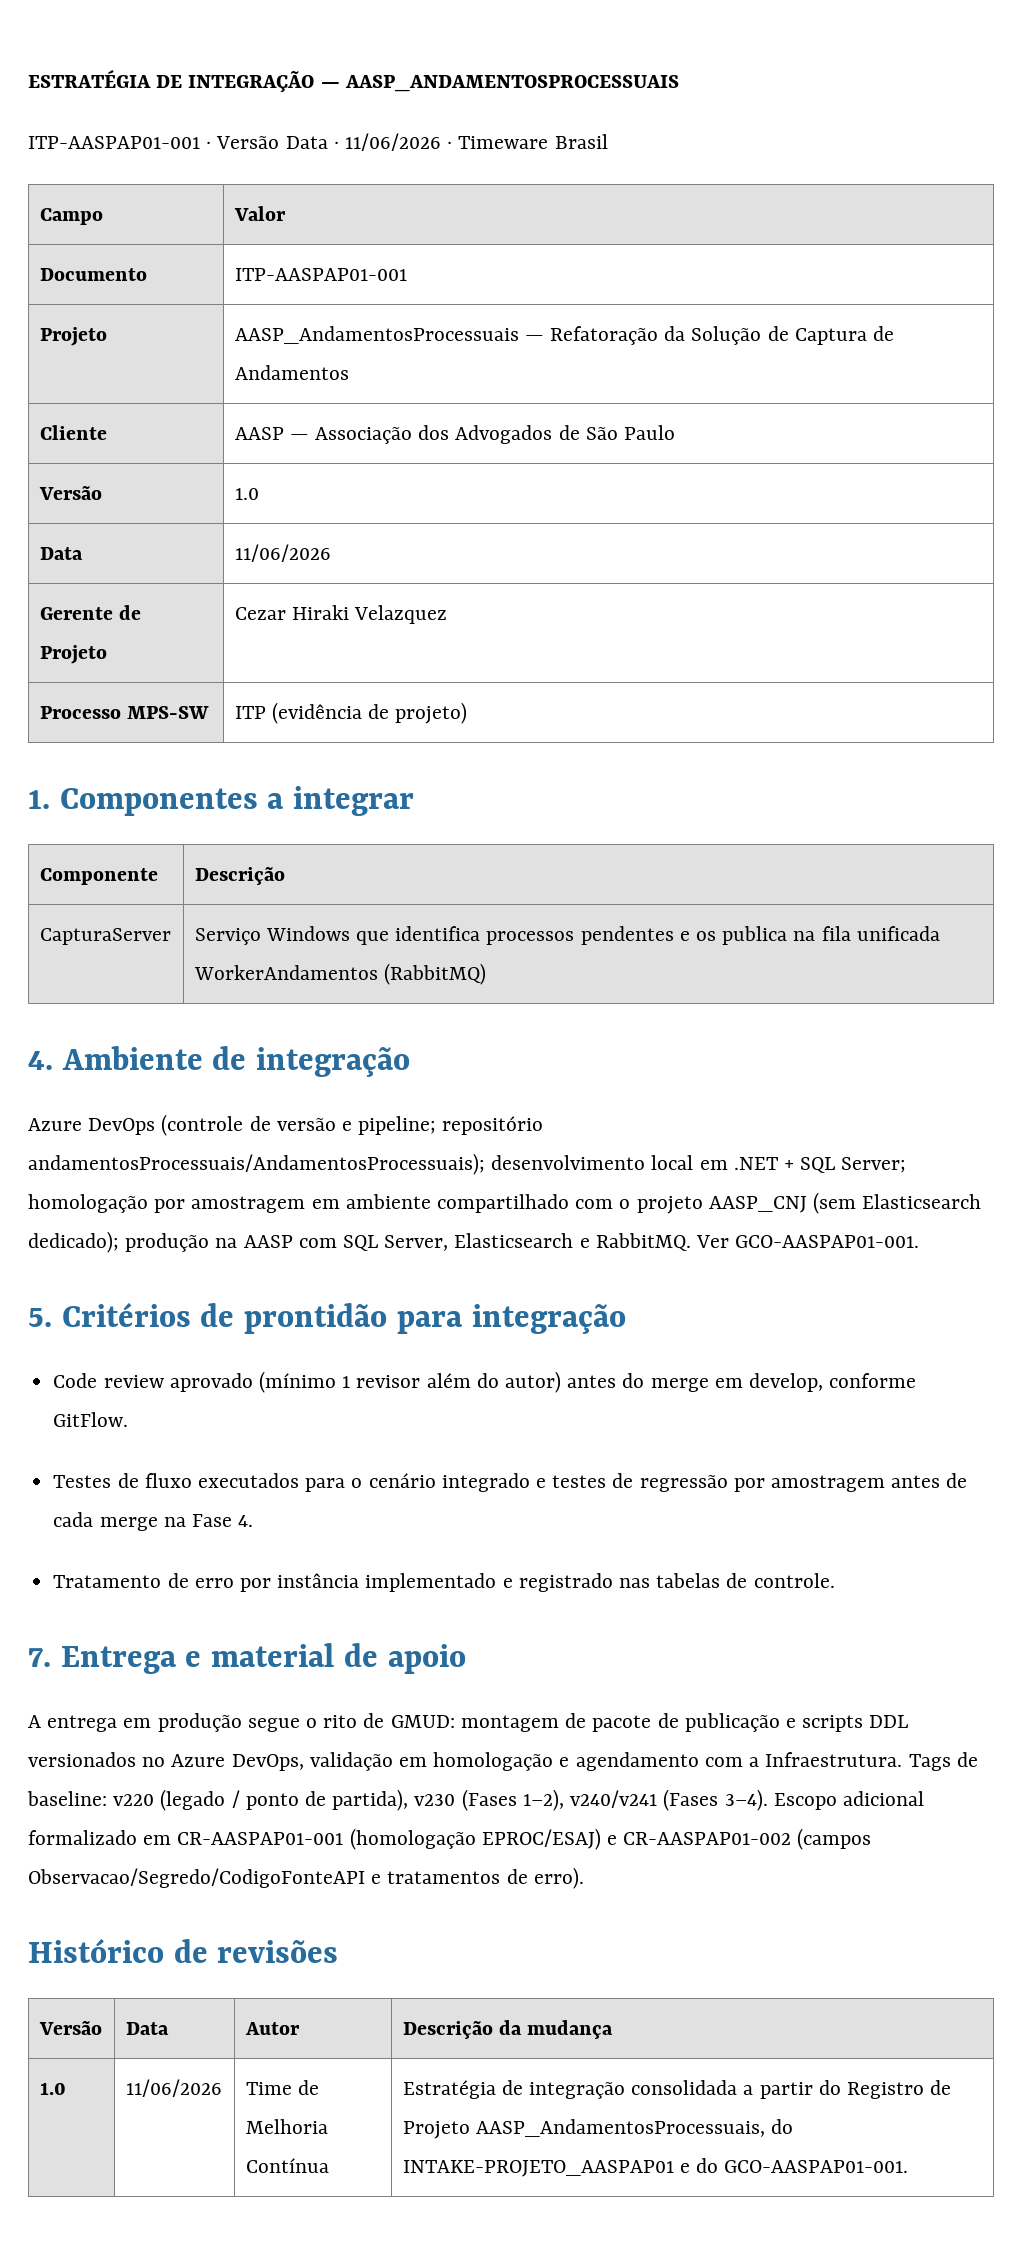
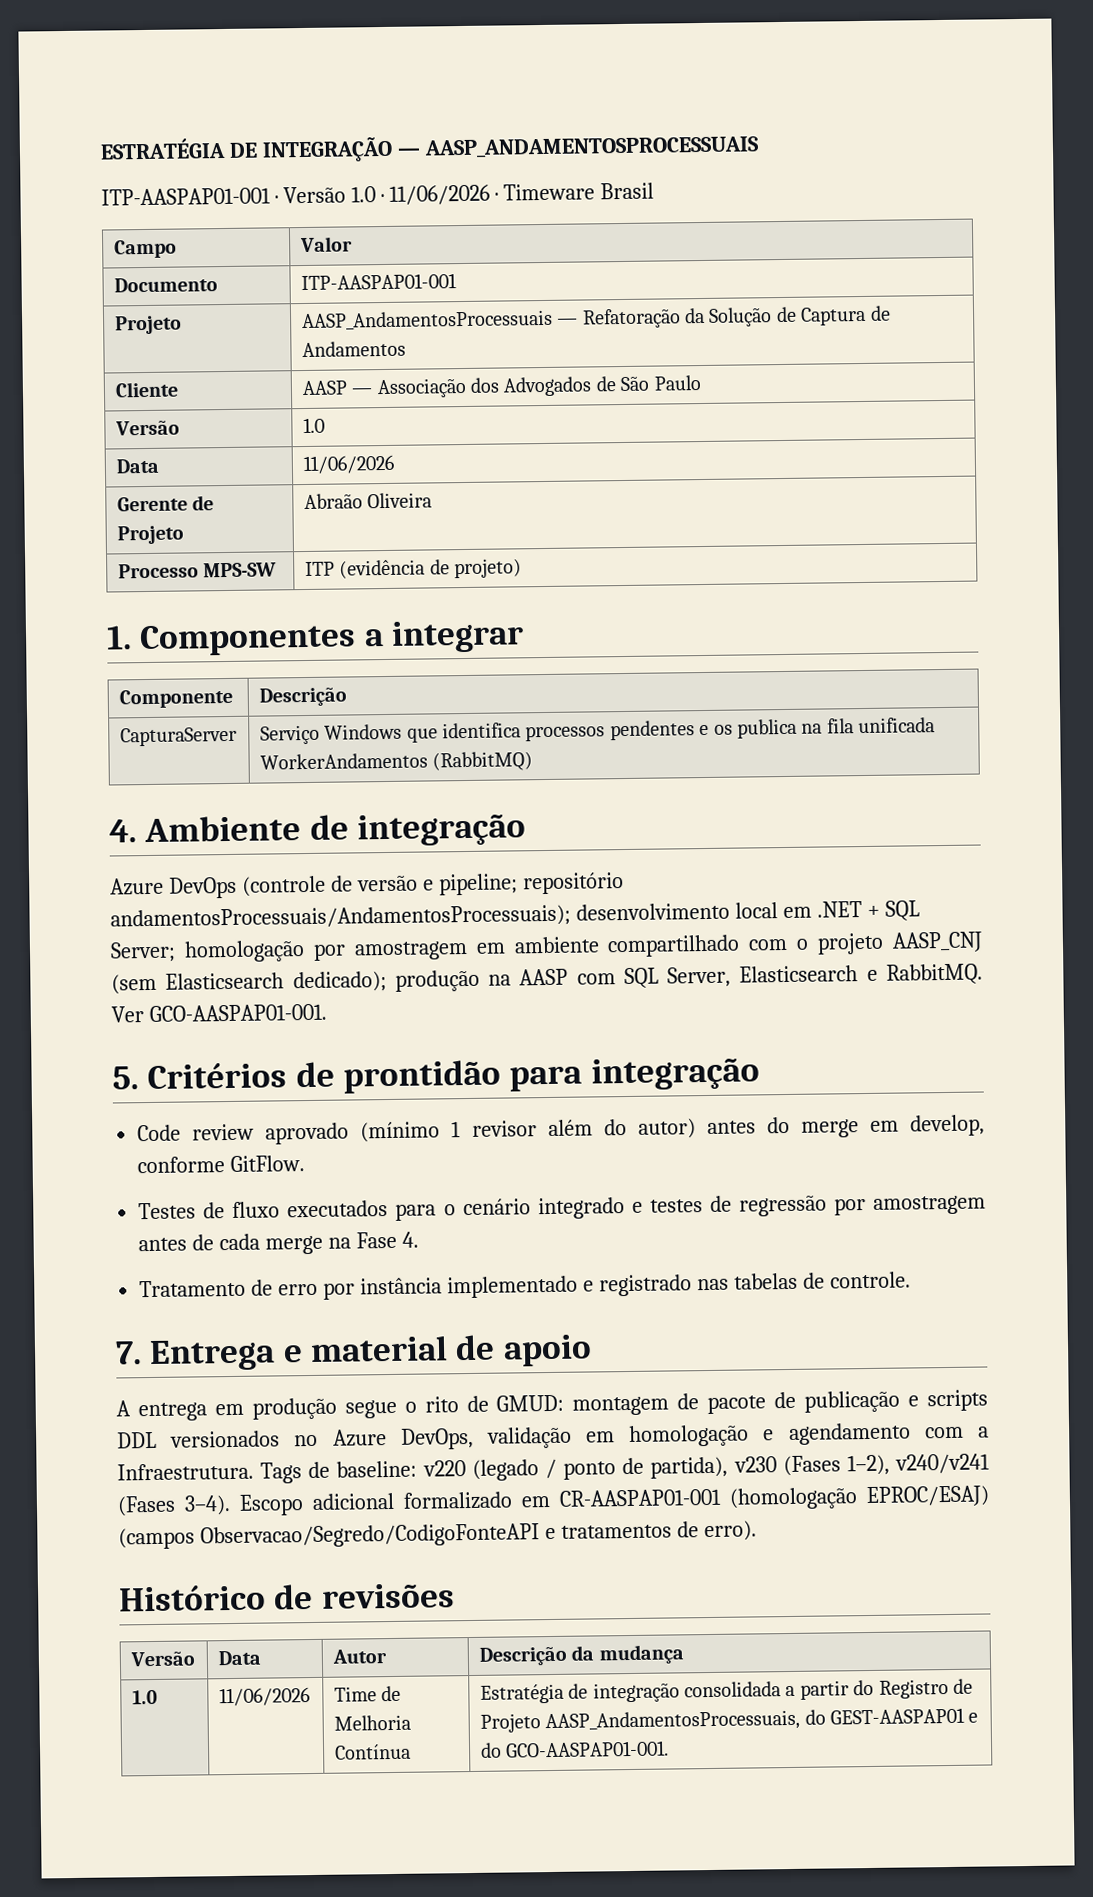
[285,136,328,149] Data -> [350,186,376,203] 1.0
[234,605,447,624] Cezar Hiraki Velazquez -> [303,492,433,510] Abraão Oliveira
[607,1832,792,1845] e CR-AASPAP01-002 -> (990, 1496) none
[402,2160,674,2177] INTAKE-PROJETO_AASPAP01 -> [829,1707,965,1725] GEST-AASPAP01

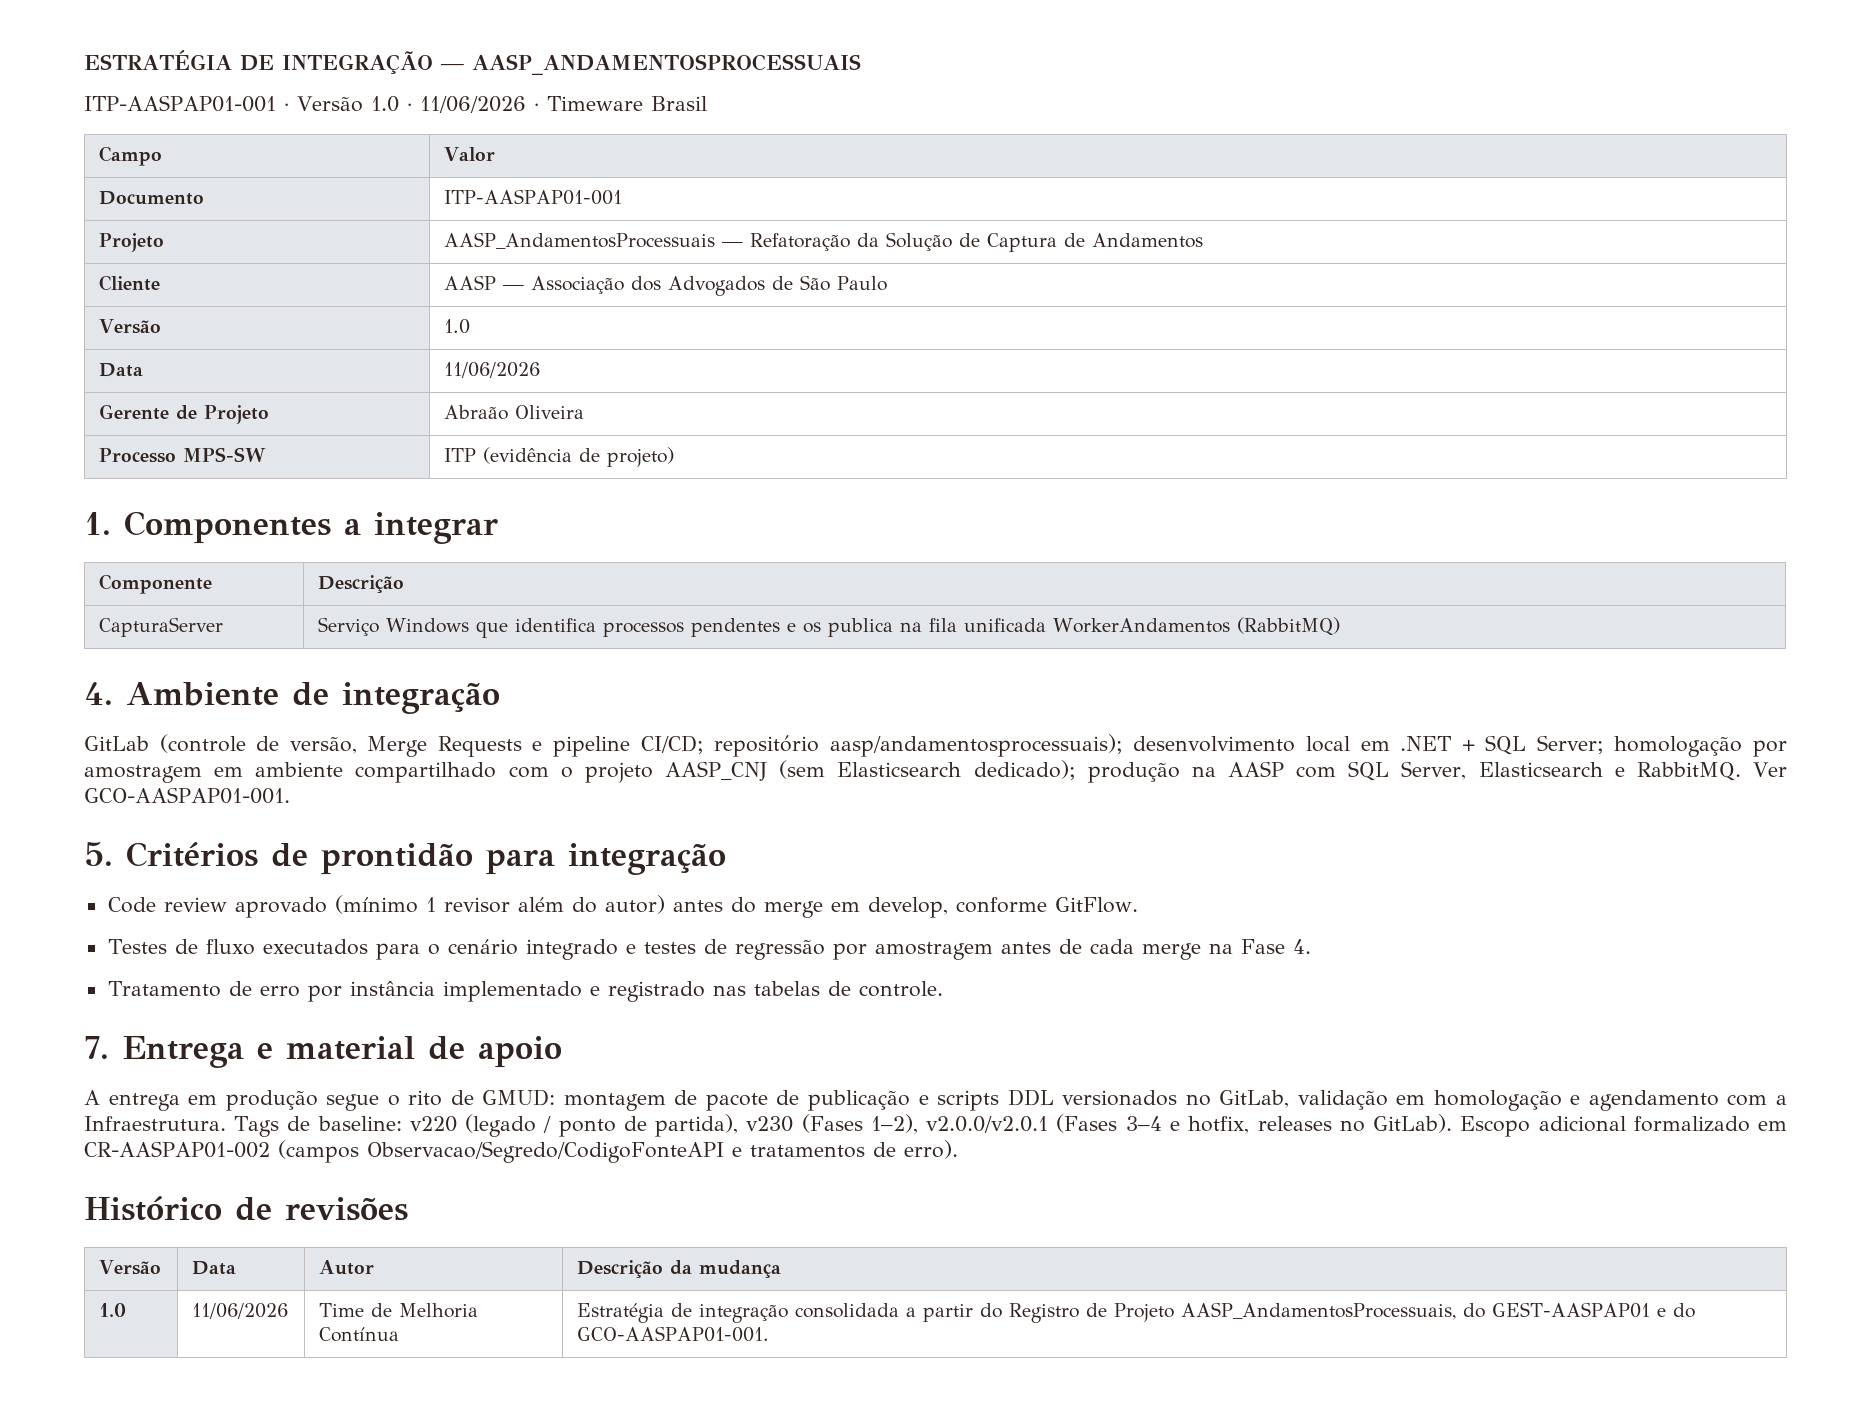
[110,872,624,899] [110,904,571,931] Azure DevOps (controle de versão e pipeline; repositório andamentosProcessuais/AndamentosProcessuais); -> [84,734,1123,757] GitLab (controle de versão, Merge Requests e pipeline CI/CD; repositório aasp/andamentosprocessuais);
[332,1427,474,1450] Azure DevOps, -> [1219,1090,1290,1108] GitLab,
[895,1453,990,1474] [117,1495,231,1517] v240/v241 (Fases 3–4). -> [926,1114,1452,1134] v2.0.0/v2.0.1 (Fases 3–4 e hotfix, releases no GitLab).
[559,1485,990,1510] CR-AASPAP01-001 (homologação EPROC/ESAJ) -> [84,1141,270,1158] CR-AASPAP01-002

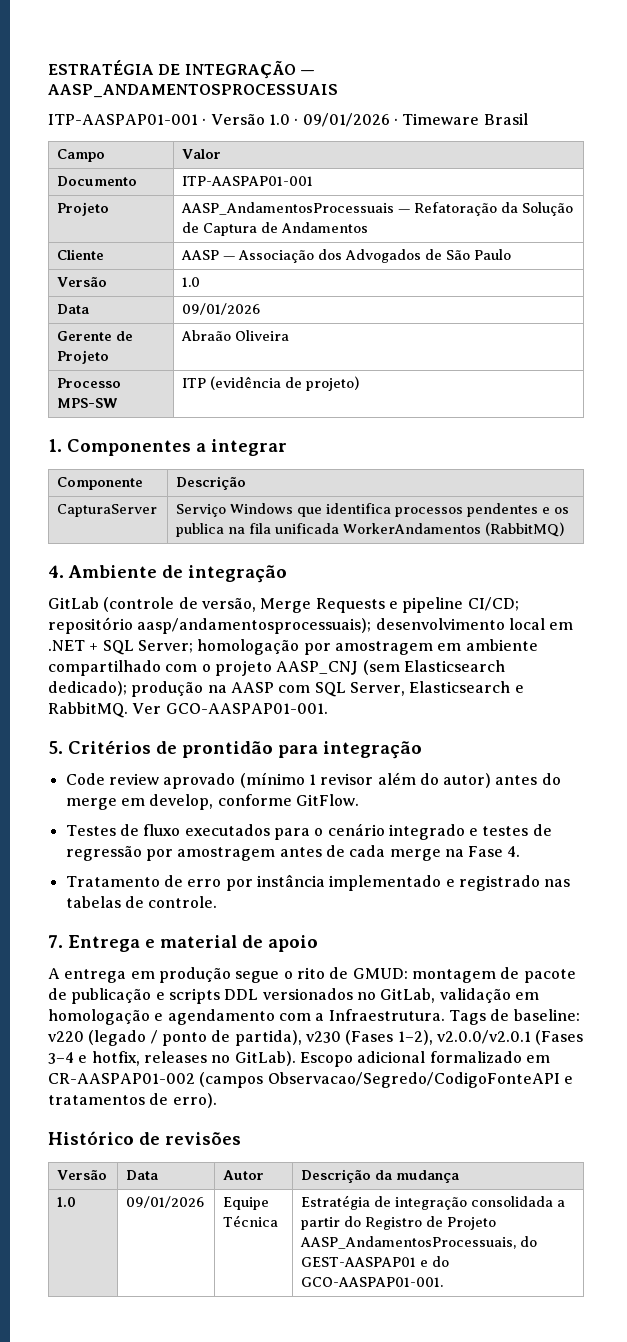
[419,96,526,113] 11/06/2026 -> [302,113,390,127] 09/01/2026
[444,362,541,378] 11/06/2026 -> [182,303,261,315] 09/01/2026
[192,1303,289,1319] [319,1303,479,1318] [319,1327,400,1342] 11/06/2026 | Time de Melhoria Contínua -> [126,1196,205,1208] [223,1197,270,1210] [223,1215,279,1227] 09/01/2026 | Equipe Técnica

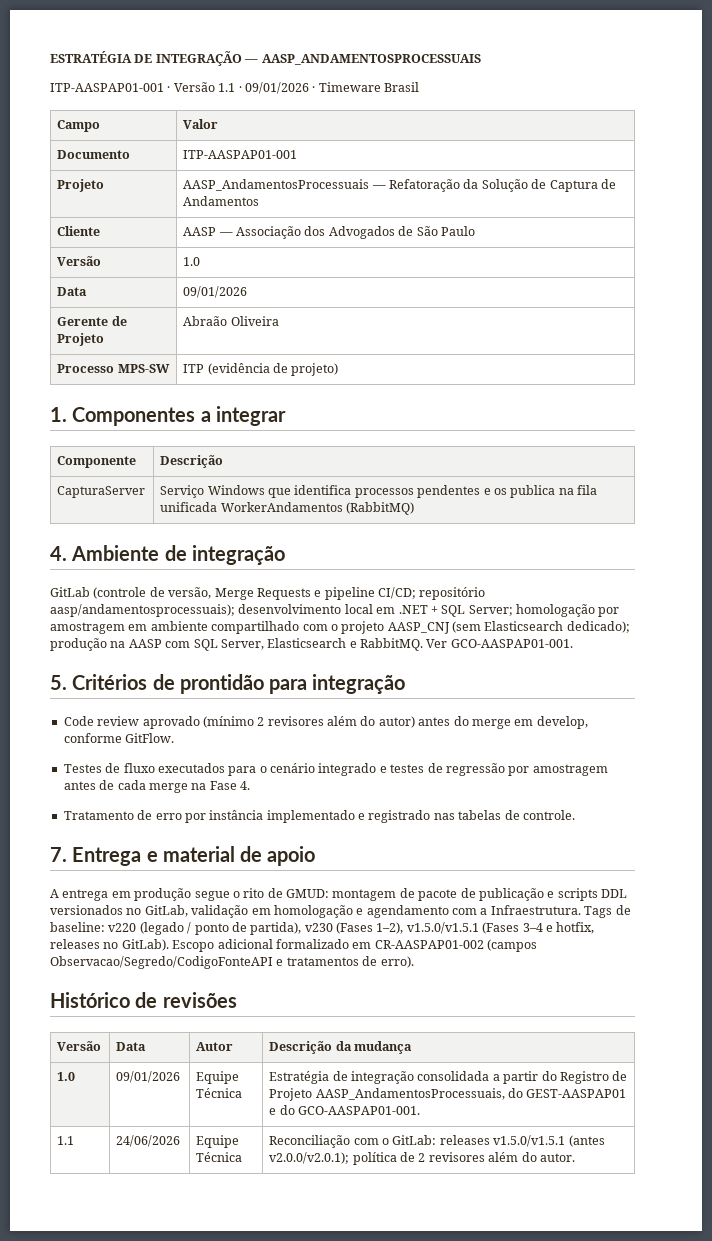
[268,114,290,125] 1.0 -> [218,83,236,92] 1.1
[308,773,374,785] 1 revisor -> [257,716,324,726] 2 revisores
[436,1030,531,1044] v2.0.0/v2.0.1 -> [406,922,479,934] v1.5.0/v1.5.1
(444, 1282) none -> [57,1136,75,1145] [116,1135,181,1147] [196,1135,240,1148] [196,1152,243,1162] [269,1135,605,1148] [269,1152,575,1165] // 1.1 | 24/06/2026 | Equipe Técnica | Reconciliação com o GitLab: releases v1.5.0/v1.5.1 (antes v2.0.0/v2.0.1); política de 2 revisores além do autor.

